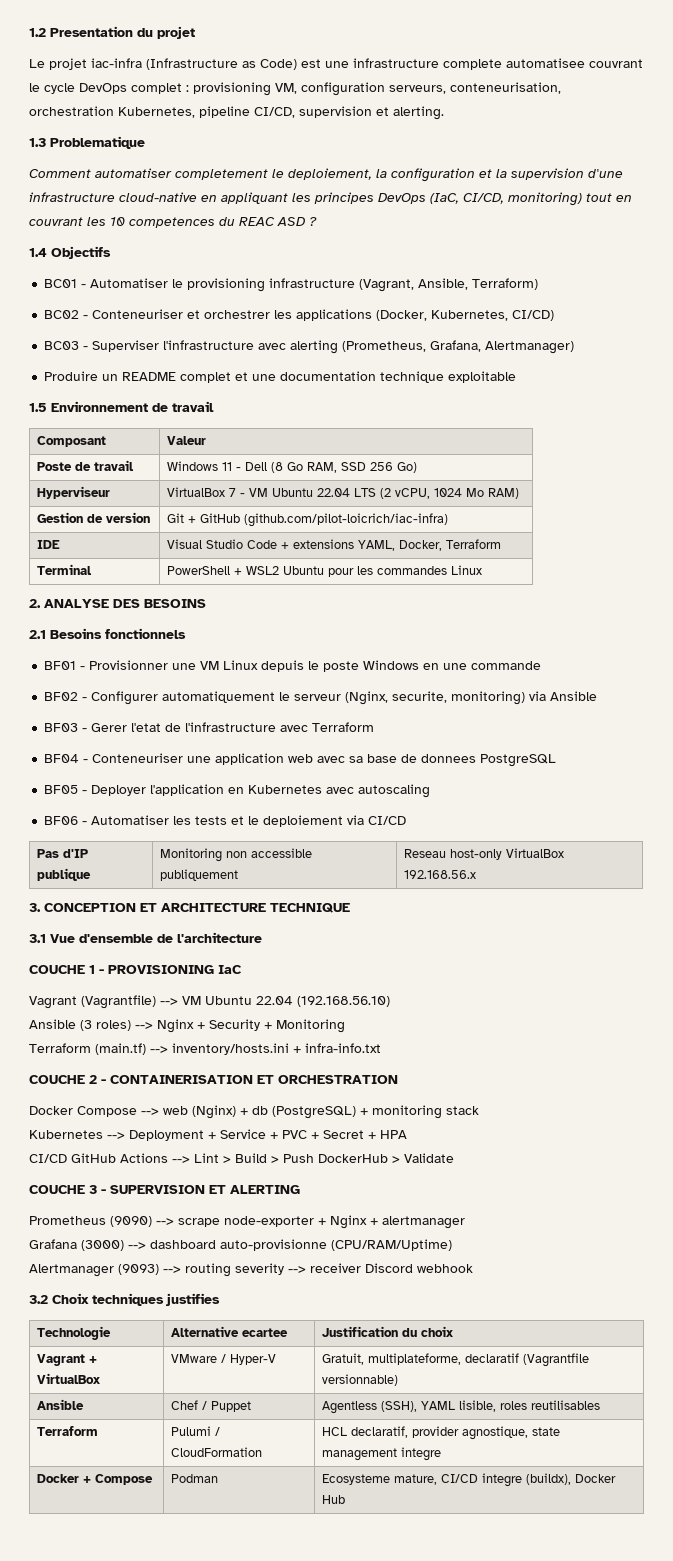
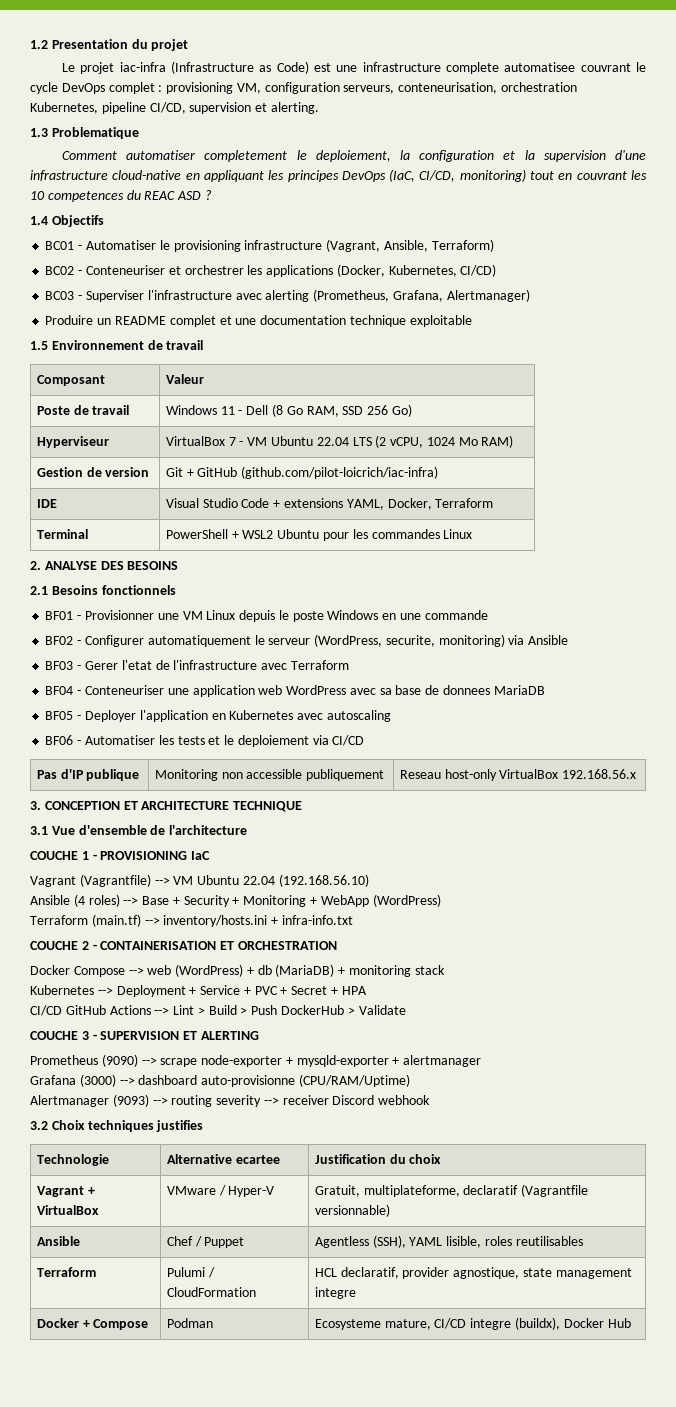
[345,691,389,705] (Nginx, -> [314,634,383,647] (WordPress,
(314, 758) none -> [286,685,347,695] WordPress
[480,754,557,767] PostgreSQL -> [493,685,545,695] MariaDB
[80,1020,92,1031] (3 -> [73,894,85,907] (4
[157,1019,194,1033] Nginx -> [142,896,170,905] Base
(345, 1026) none -> [310,894,441,907] + WebApp (WordPress)
[192,1105,236,1119] (Nginx) -> [175,964,244,977] (WordPress)
[272,1106,356,1119] (PostgreSQL) -> [275,964,335,977] (MariaDB)
[330,1215,367,1229] Nginx -> [296,1055,389,1067] mysqld-exporter

